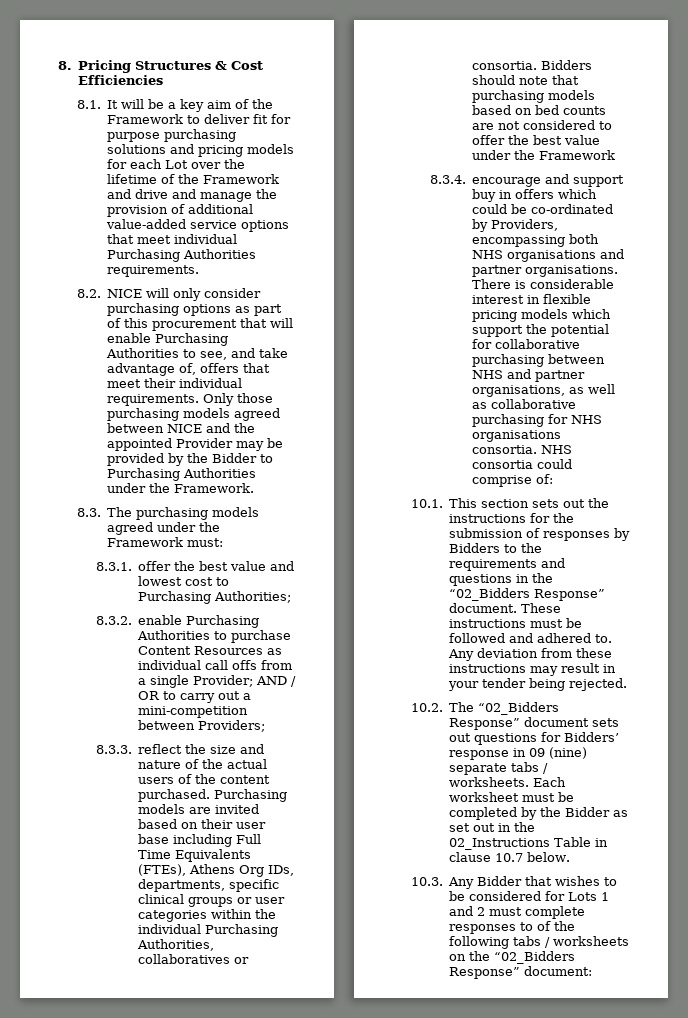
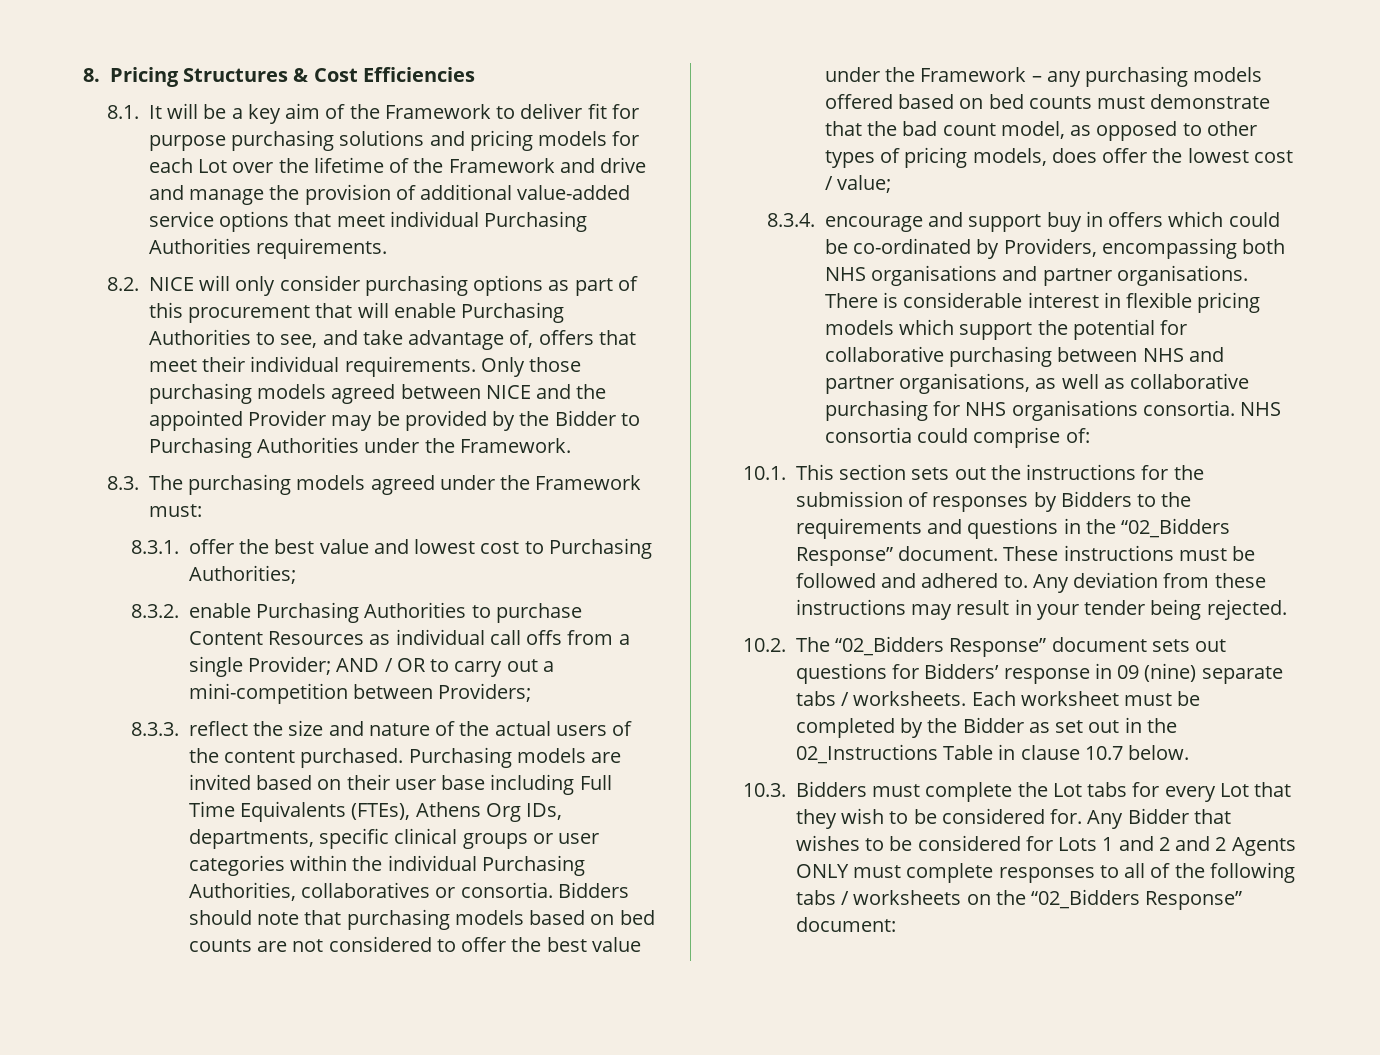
(616, 155) none -> [1031,66,1263,87] [824,94,1271,109] [824,121,1257,141] [824,147,1293,168] [824,175,892,193] – any purchasing models offered based on bed counts must demonstrate that the bad count model, as opposed to other types of pricing models, does offer the lowest cost / value;
(443, 881) none -> [795,781,1292,802] [795,808,1083,829] Bidders must complete the Lot tabs for every Lot that they wish to be considered for.
(486, 911) none -> [1175,836,1296,856] [795,864,849,878] and 2 Agents ONLY
(534, 926) none -> [1124,863,1146,878] all

